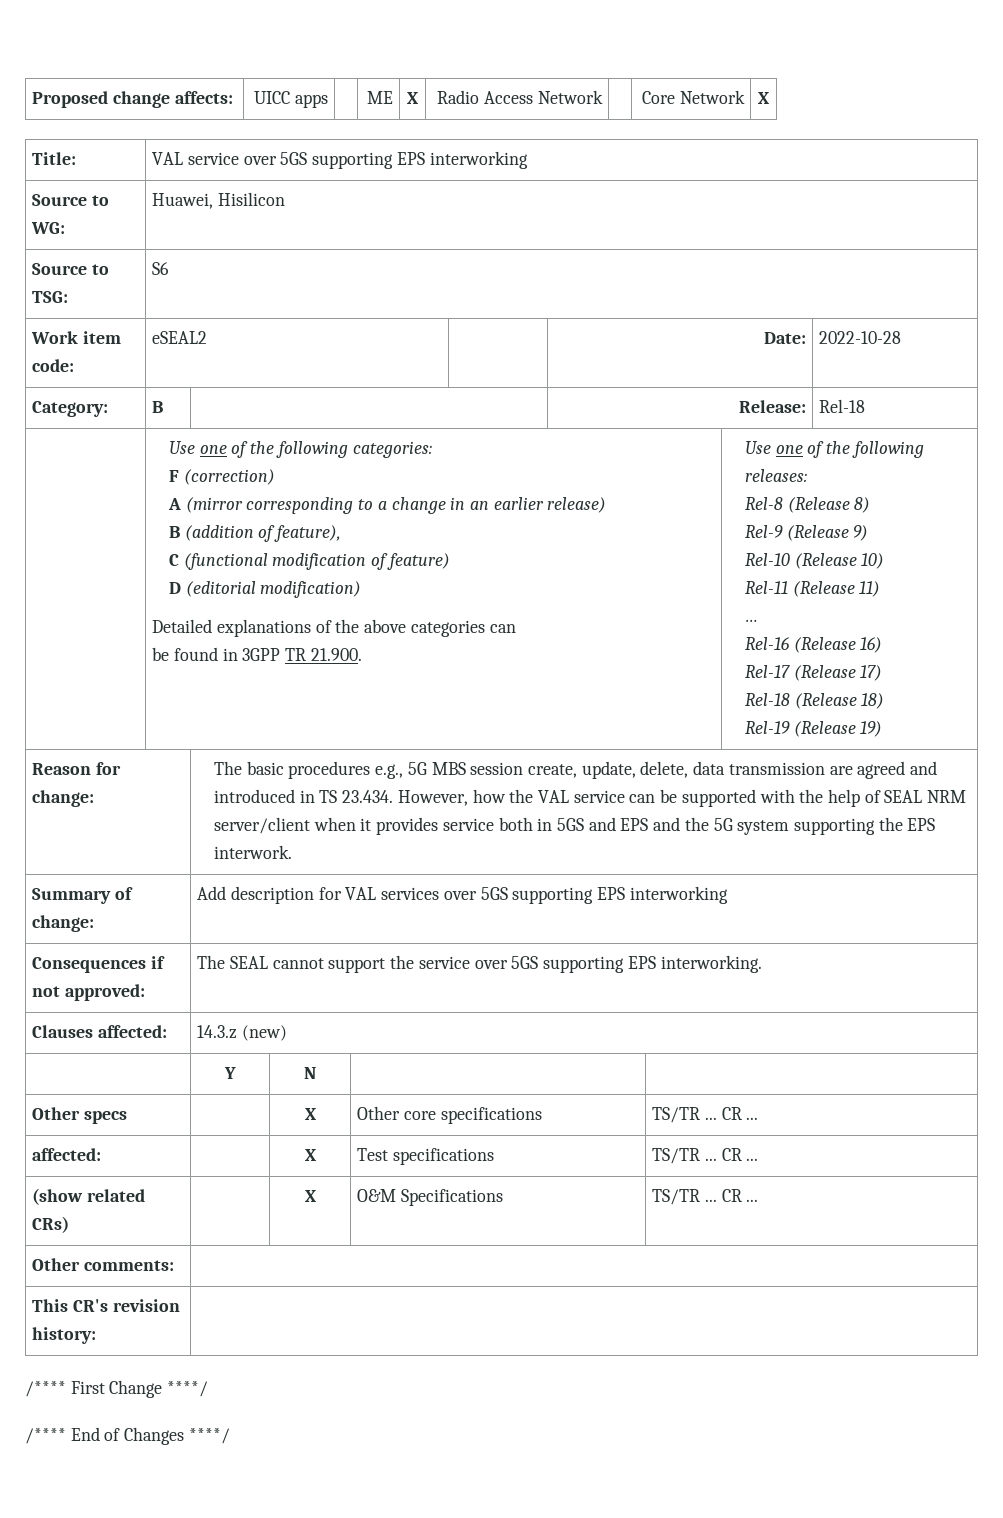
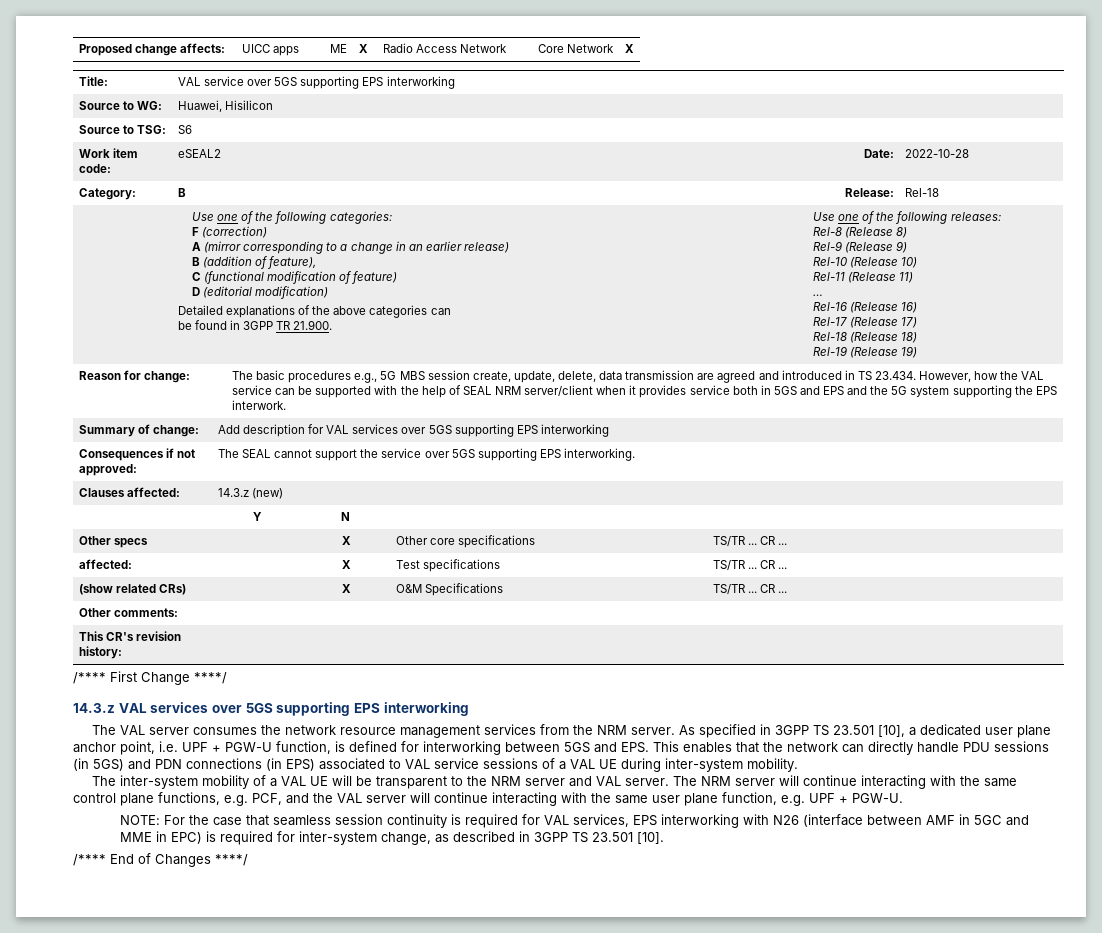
(209, 1389) none -> [73,702,469,716] [92,724,1052,738] [73,741,1049,755] [73,758,798,772] [92,775,1018,789] [73,792,903,806] [120,814,1030,828] [120,831,665,845] // 14.3.z VAL services over 5GS supporting EPS interworking // The VAL server consumes the network resource management services from the NRM server. As specified in 3GPP TS 23.501 [10], a dedicated user plane anchor point, i.e. UPF + PGW-U function, is defined for interworking between 5GS and EPS. This enables that the network can directly handle PDU sessions (in 5GS) and PDN connections (in EPS) associated to VAL service sessions of a VAL UE during inter-system mobility. // The inter-system mobility of a VAL UE will be transparent to the NRM server and VAL server. The NRM server will continue interacting with the same control plane functions, e.g. PCF, and the VAL server will continue interacting with the same user plane function, e.g. UPF + PGW-U. // NOTE: For the case that seamless session continuity is required for VAL services, EPS interworking with N26 (interface between AMF in 5GC and MME in EPC) is required for inter-system change, as described in 3GPP TS 23.501 [10].

